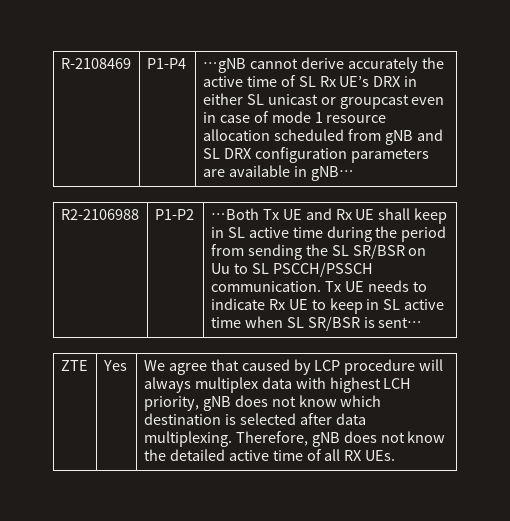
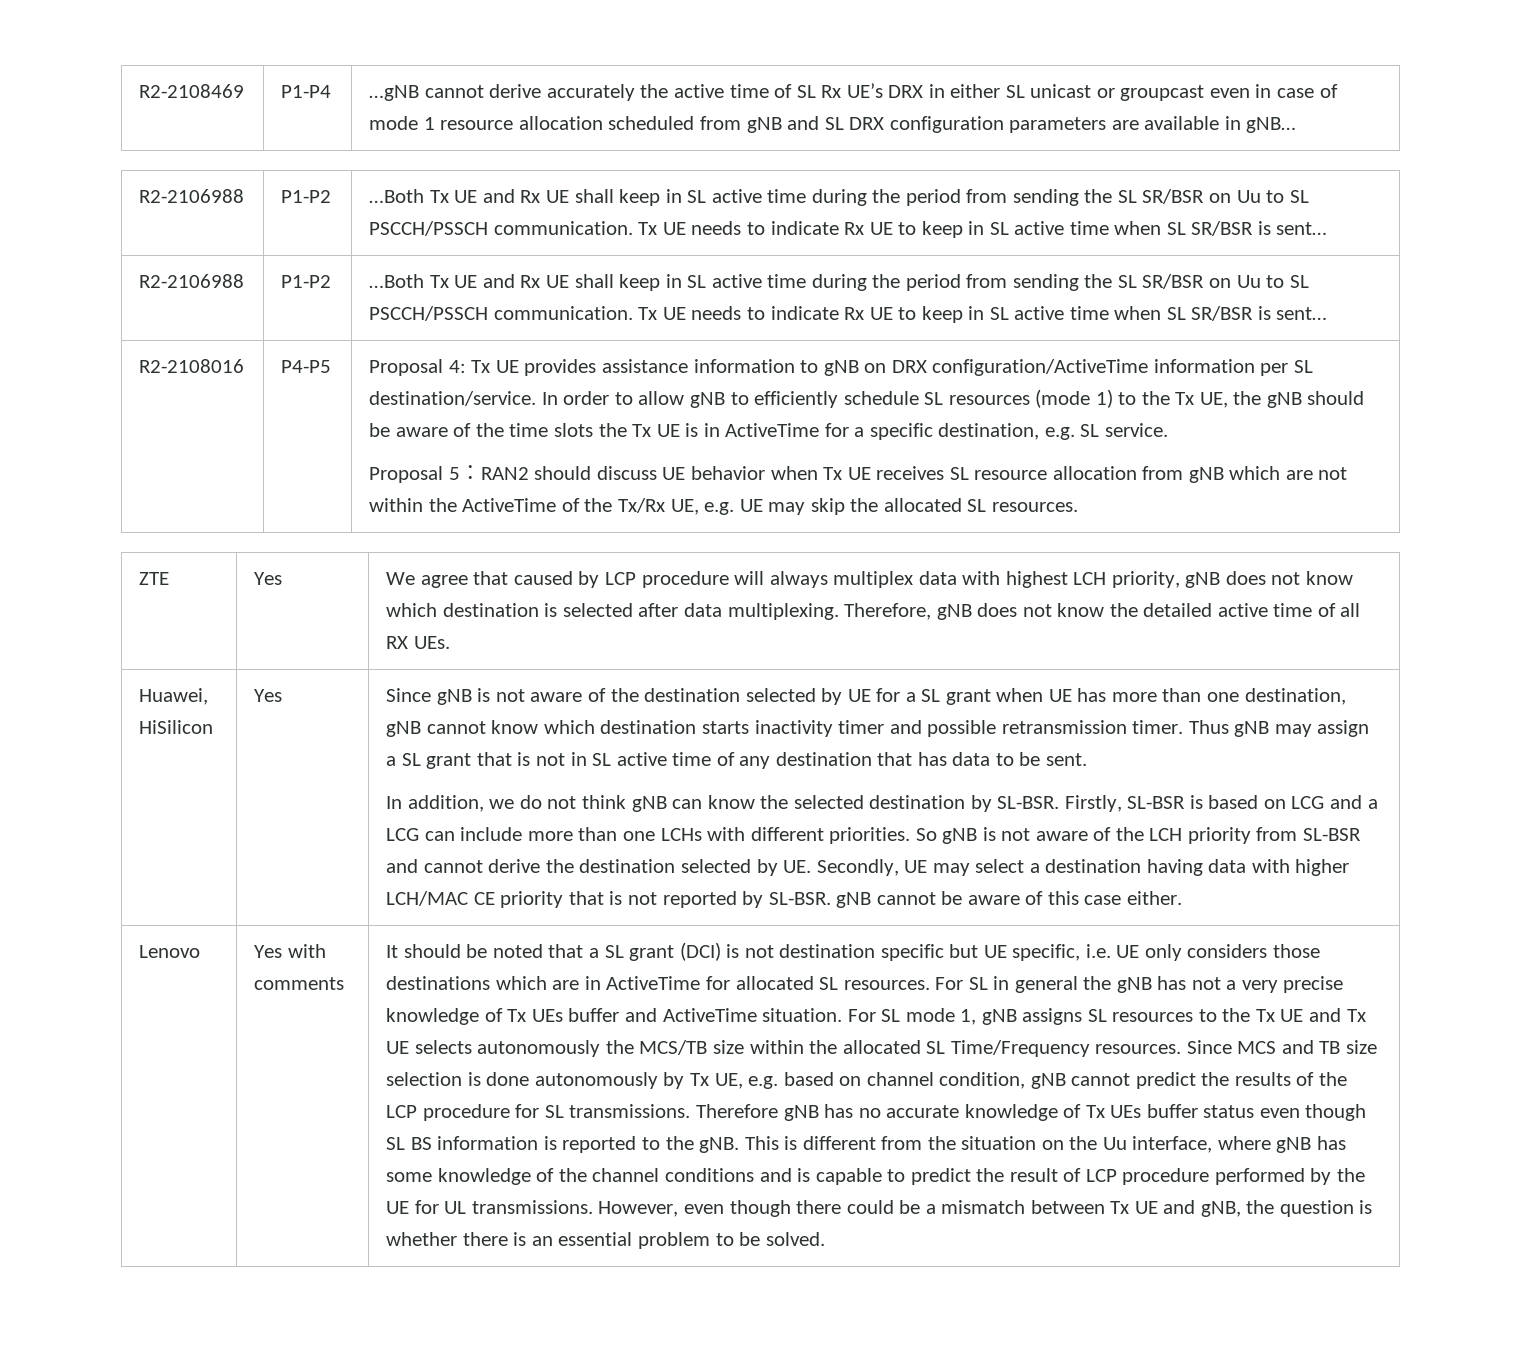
[60,58,131,69] R-2108469 -> [139,84,245,98] R2-2108469
(423, 322) none -> [139,274,245,288] [281,275,332,288] [369,274,1309,291] [369,306,1328,323] [139,359,245,373] [281,360,332,373] [369,359,1313,376] [369,389,1365,408] [369,423,1168,440] [369,465,1348,483] [369,498,1078,515] // R2-2106988 | P1-P2 | …Both Tx UE and Rx UE shall keep in SL active time during the period from sending the SL SR/BSR on Uu to SL PSCCH/PSSCH communication. Tx UE needs to indicate Rx UE to keep in SL active time when SL SR/BSR is sent… // R2-2108016 | P4-P5 | Proposal 4: Tx UE provides assistance information to gNB on DRX configuration/ActiveTime information per SL destination/service. In order to allow gNB to efficiently schedule SL resources (mode 1) to the Tx UE, the gNB should be aware of the time slots the Tx UE is in ActiveTime for a specific destination, e.g. SL service. // Proposal 5：RAN2 should discuss UE behavior when Tx UE receives SL resource allocation from gNB which are not within the ActiveTime of the Tx/Rx UE, e.g. UE may skip the allocated SL resources.
(396, 455) none -> [139,688,209,705] [139,720,214,734] [254,689,283,702] [386,688,1346,705] [386,720,1370,737] [386,752,1087,769] [386,795,1378,812] [386,827,1362,844] [386,859,1350,876] [386,891,1182,908] [139,945,201,958] [254,944,326,958] [254,977,345,990] [386,942,1321,961] [386,976,1344,993] [386,1008,1366,1025] [386,1040,1377,1057] [386,1072,1347,1089] [386,1104,1367,1121] [386,1136,1347,1153] [386,1168,1365,1185] [386,1200,1373,1217] [386,1232,825,1249] // Huawei, HiSilicon | Yes | Since gNB is not aware of the destination selected by UE for a SL grant when UE has more than one destination, gNB cannot know which destination starts inactivity timer and possible retransmission timer. Thus gNB may assign a SL grant that is not in SL active time of any destination that has data to be sent. // In addition, we do not think gNB can know the selected destination by SL-BSR. Firstly, SL-BSR is based on LCG and a LCG can include more than one LCHs with different priorities. So gNB is not aware of the LCH priority from SL-BSR and cannot derive the destination selected by UE. Secondly, UE may select a destination having data with higher LCH/MAC CE priority that is not reported by SL-BSR. gNB cannot be aware of this case either. // Lenovo | Yes with comments | It should be noted that a SL grant (DCI) is not destination specific but UE specific, i.e. UE only considers those destinations which are in ActiveTime for allocated SL resources. For SL in general the gNB has not a very precise knowledge of Tx UEs buffer and ActiveTime situation. For SL mode 1, gNB assigns SL resources to the Tx UE and Tx UE selects autonomously the MCS/TB size within the allocated SL Time/Frequency resources. Since MCS and TB size selection is done autonomously by Tx UE, e.g. based on channel condition, gNB cannot predict the results of the LCP procedure for SL transmissions. Therefore gNB has no accurate knowledge of Tx UEs buffer status even though SL BS information is reported to the gNB. This is different from the situation on the Uu interface, where gNB has some knowledge of the channel conditions and is capable to predict the result of LCP procedure performed by the UE for UL transmissions. However, even though there could be a mismatch between Tx UE and gNB, the question is whether there is an essential problem to be solved.

